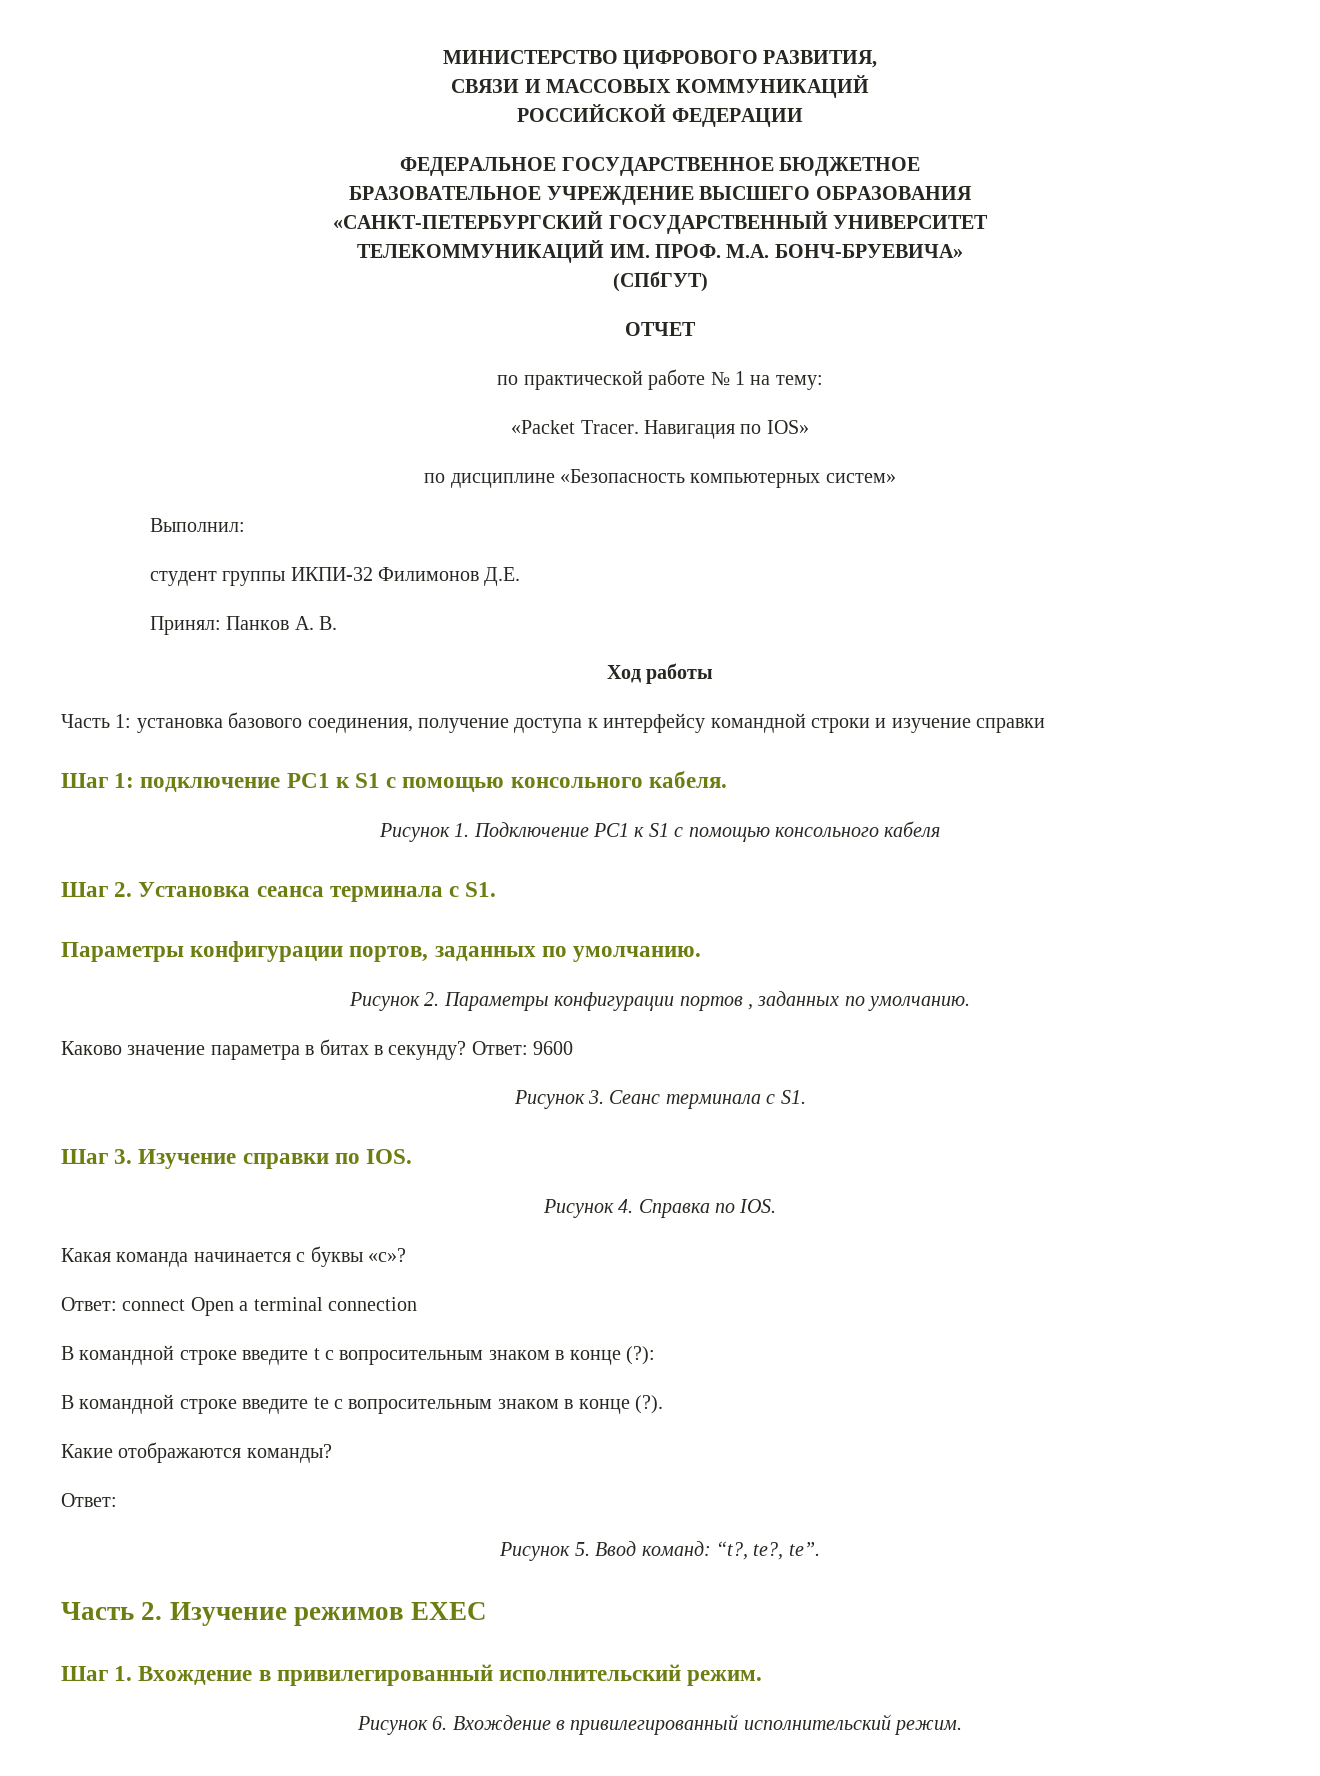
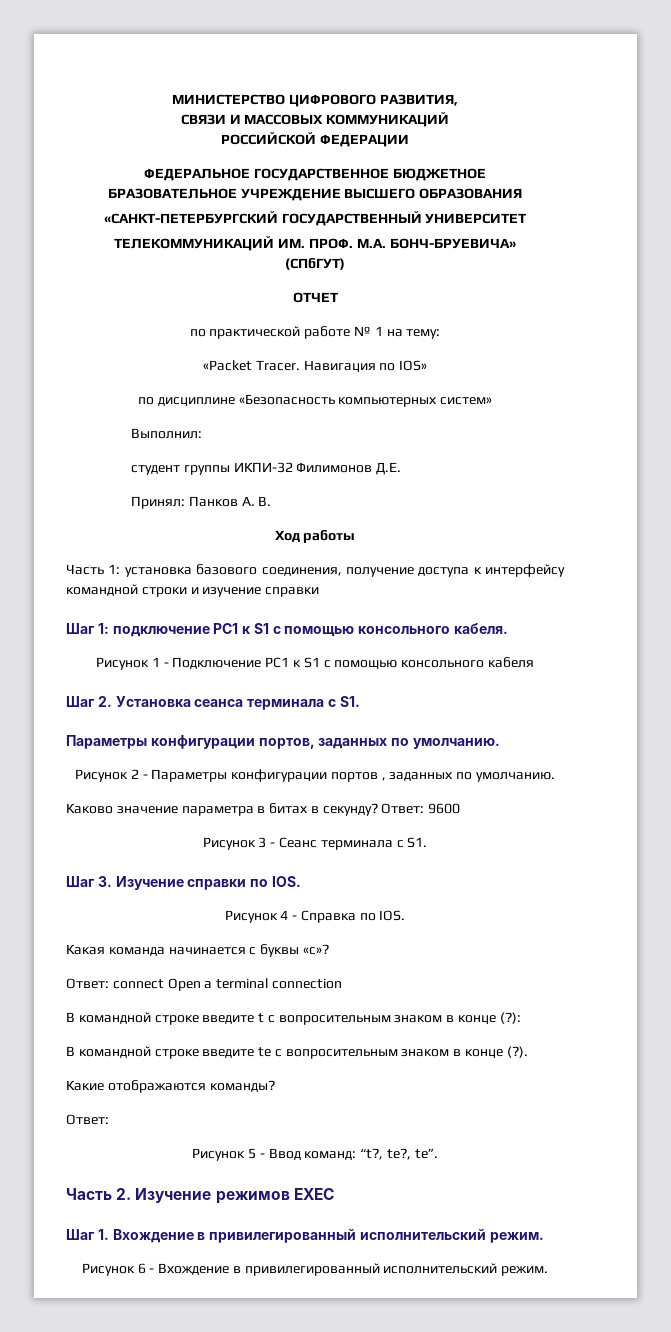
[454,823,470,837] 1. -> [151,657,169,667] 1 -
[424,992,440,1006] 2. -> [130,769,148,779] 2 -
[587,1090,604,1104] 3. -> [258,837,276,848] 3 -
[618,1199,634,1213] 4. -> [280,910,298,920] 4 -
[574,1542,590,1556] 5. -> [248,1148,265,1159] 5 -
[432,1716,448,1730] 6. -> [137,1263,155,1274] 6 -

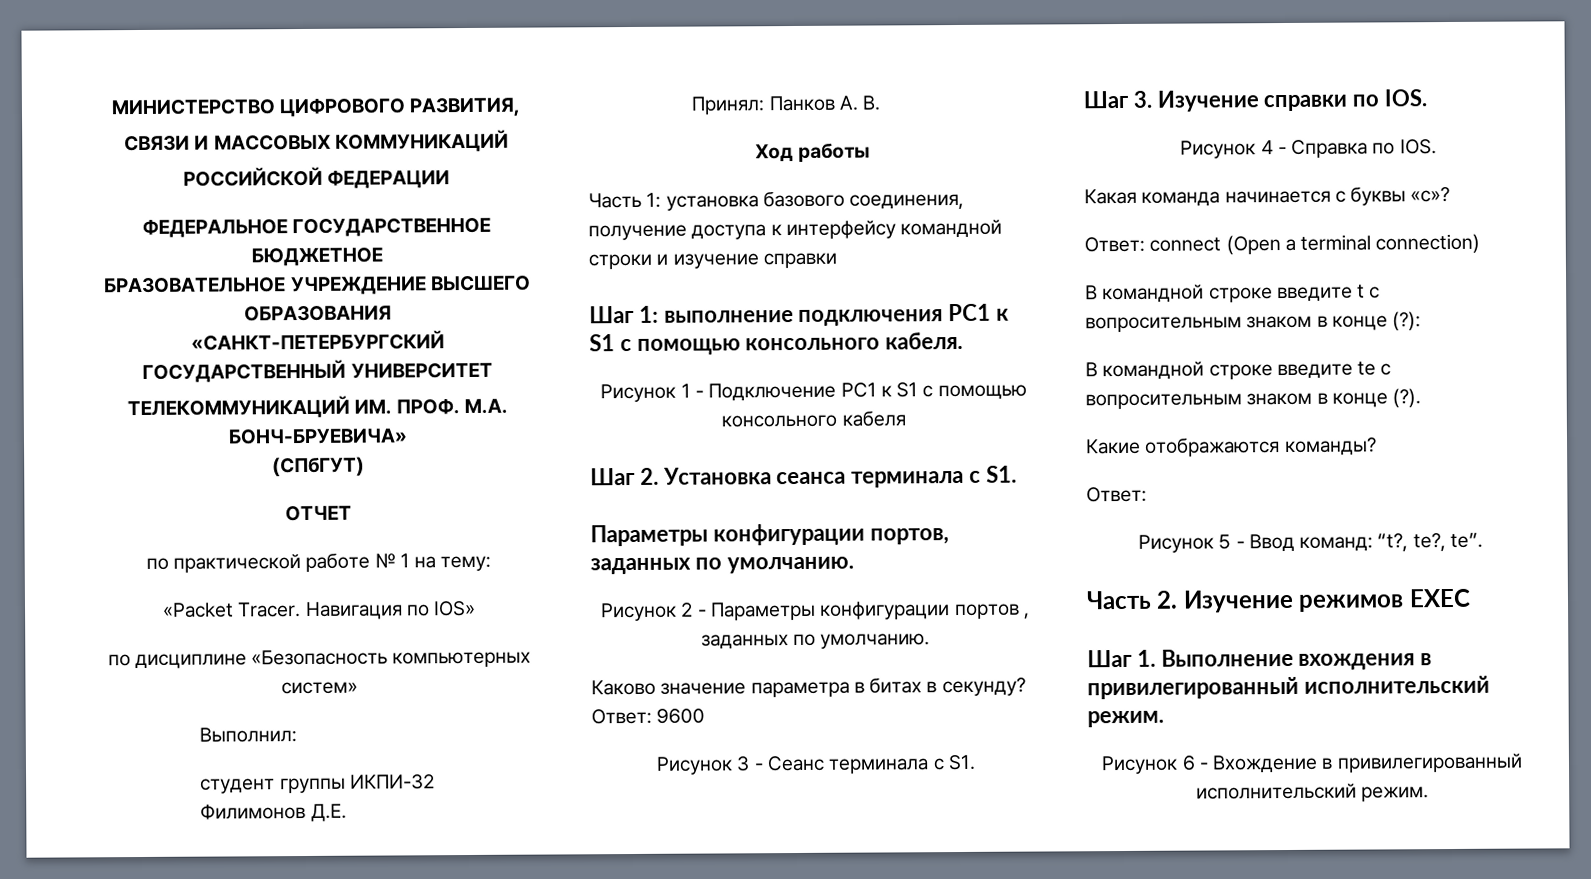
[112,626,210,637] подключение -> [663,309,944,326] выполнение подключения
[167,978,201,991] Open -> [1225,235,1281,255] (Open
[271,978,342,989] connection -> [1375,233,1481,254] connection)
[112,1229,194,1243] Вхождение -> [1160,648,1416,670] Выполнение вхождения

